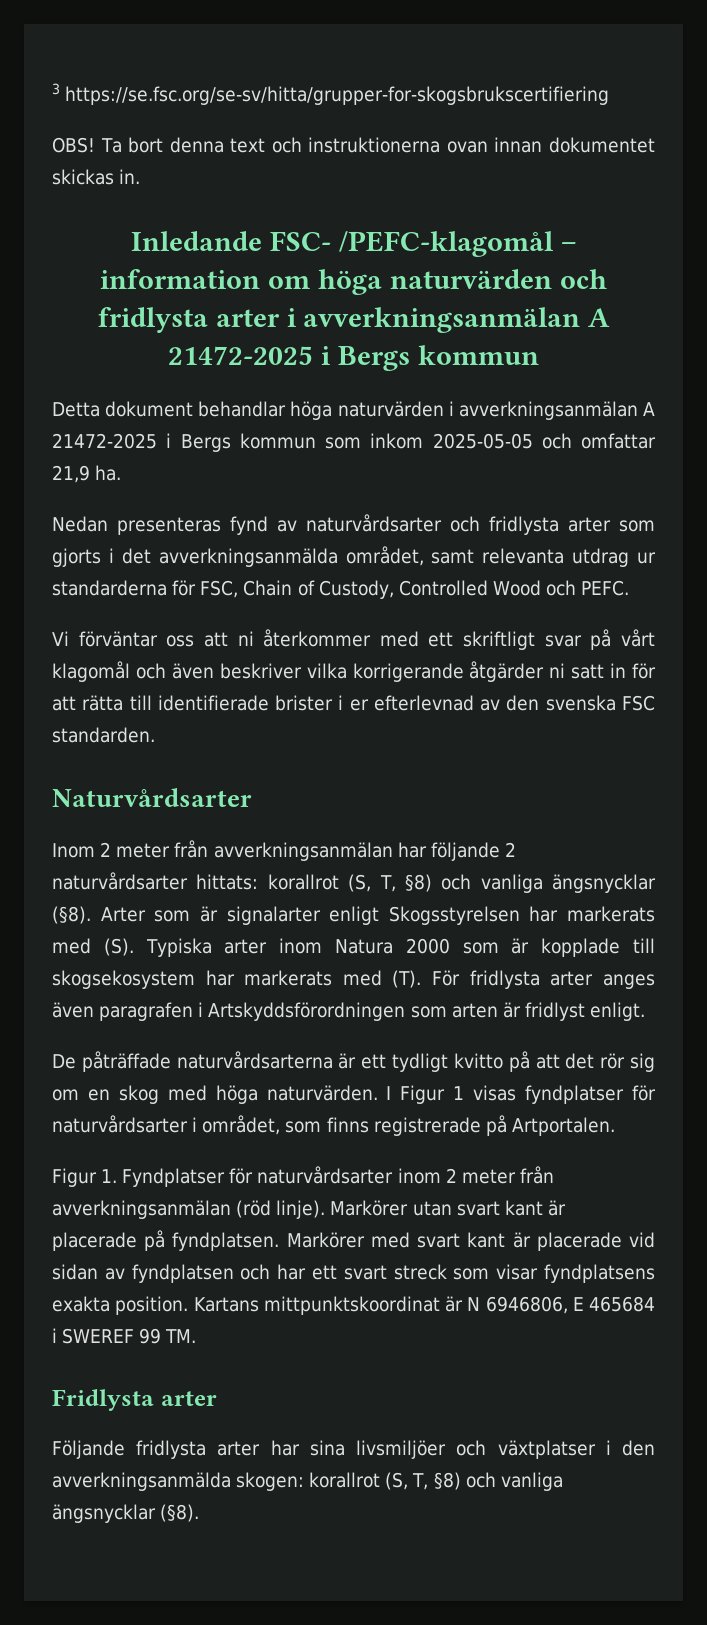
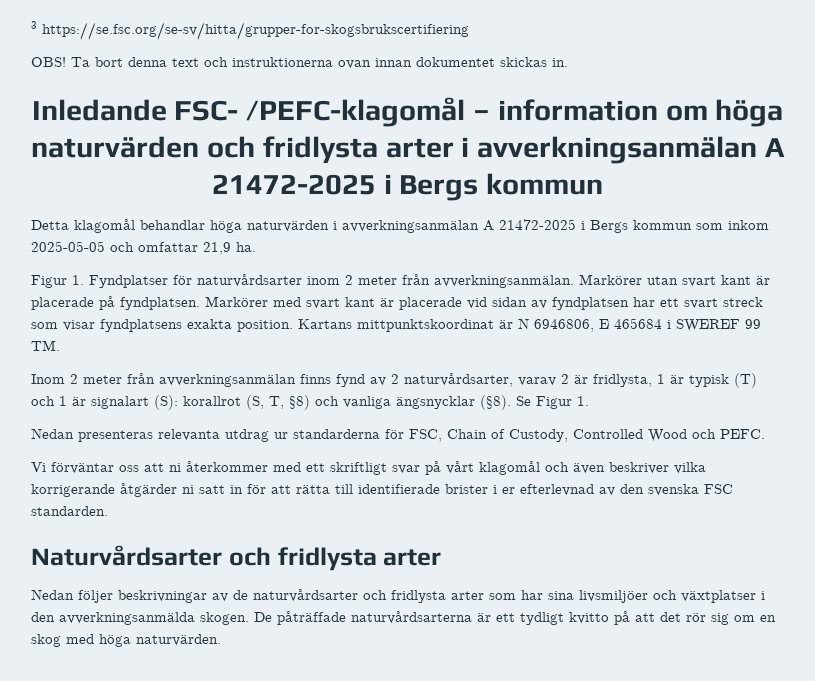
[105,401,194,417] dokument -> [74,219,135,233] klagomål
[52,514,655,535] [52,546,475,567] Nedan presenteras fynd av naturvårdsarter och fridlysta arter som gjorts i det avverkningsanmälda området, samt -> [31,274,770,288] [31,296,763,310] [31,318,761,332] [31,340,60,351] [31,373,757,388] [31,395,589,410] [31,428,153,442] Figur 1. Fyndplatser för naturvårdsarter inom 2 meter från avverkningsanmälan. Markörer utan svart kant är placerade på fyndplatsen. Markörer med svart kant är placerade vid sidan av fyndplatsen har ett svart streck som visar fyndplatsens exakta position. Kartans mittpunktskoordinat är N 6946806, E 465684 i SWEREF 99 TM. // Inom 2 meter från avverkningsanmälan finns fynd av 2 naturvårdsarter, varav 2 är fridlysta, 1 är typisk (T) och 1 är signalart (S): korallrot (S, T, §8) och vanliga ängsnycklar (§8). Se Figur 1. // Nedan presenteras
[52,840,516,861] [52,872,656,893] [52,906,656,925] [52,938,655,957] [52,970,655,989] [52,1002,646,1021] // Inom 2 meter från avverkningsanmälan har följande 2 naturvårdsarter hittats: korallrot (S, T, §8) och vanliga ängsnycklar (§8). Arter som är signalarter enligt Skogsstyrelsen har markerats med (S). Typiska arter inom Natura 2000 som är kopplade till skogsekosystem har markerats med (T). För fridlysta arter anges även paragrafen i Artskyddsförordningen som arten är fridlyst enligt. // -> [228,547,442,571] [31,589,765,603] [31,612,249,625] och fridlysta arter // Nedan följer beskrivningar av de naturvårdsarter och fridlysta arter som har sina livsmiljöer och växtplatser i den avverkningsanmälda skogen.
[386,1085,656,1104] [52,1115,615,1136] [52,1166,555,1187] [52,1200,566,1219] [52,1230,655,1251] [52,1264,656,1283] [52,1296,655,1315] [52,1328,197,1344] [52,1389,217,1411] [52,1440,655,1459] [52,1472,563,1491] [52,1504,200,1523] I Figur 1 visas fyndplatser för naturvårdsarter i området, som finns registrerade på Artportalen. // Figur 1. Fyndplatser för naturvårdsarter inom 2 meter från avverkningsanmälan (röd linje). Markörer utan svart kant är placerade på fyndplatsen. Markörer med svart kant är placerade vid sidan av fyndplatsen och har ett svart streck som visar fyndplatsens exakta position. Kartans mittpunktskoordinat är N 6946806, E 465684 i SWEREF 99 TM. // Fridlysta arter // Följande fridlysta arter har sina livsmiljöer och växtplatser i den avverkningsanmälda skogen: korallrot (S, T, §8) och vanliga ängsnycklar (§8). -> (221, 640) none

